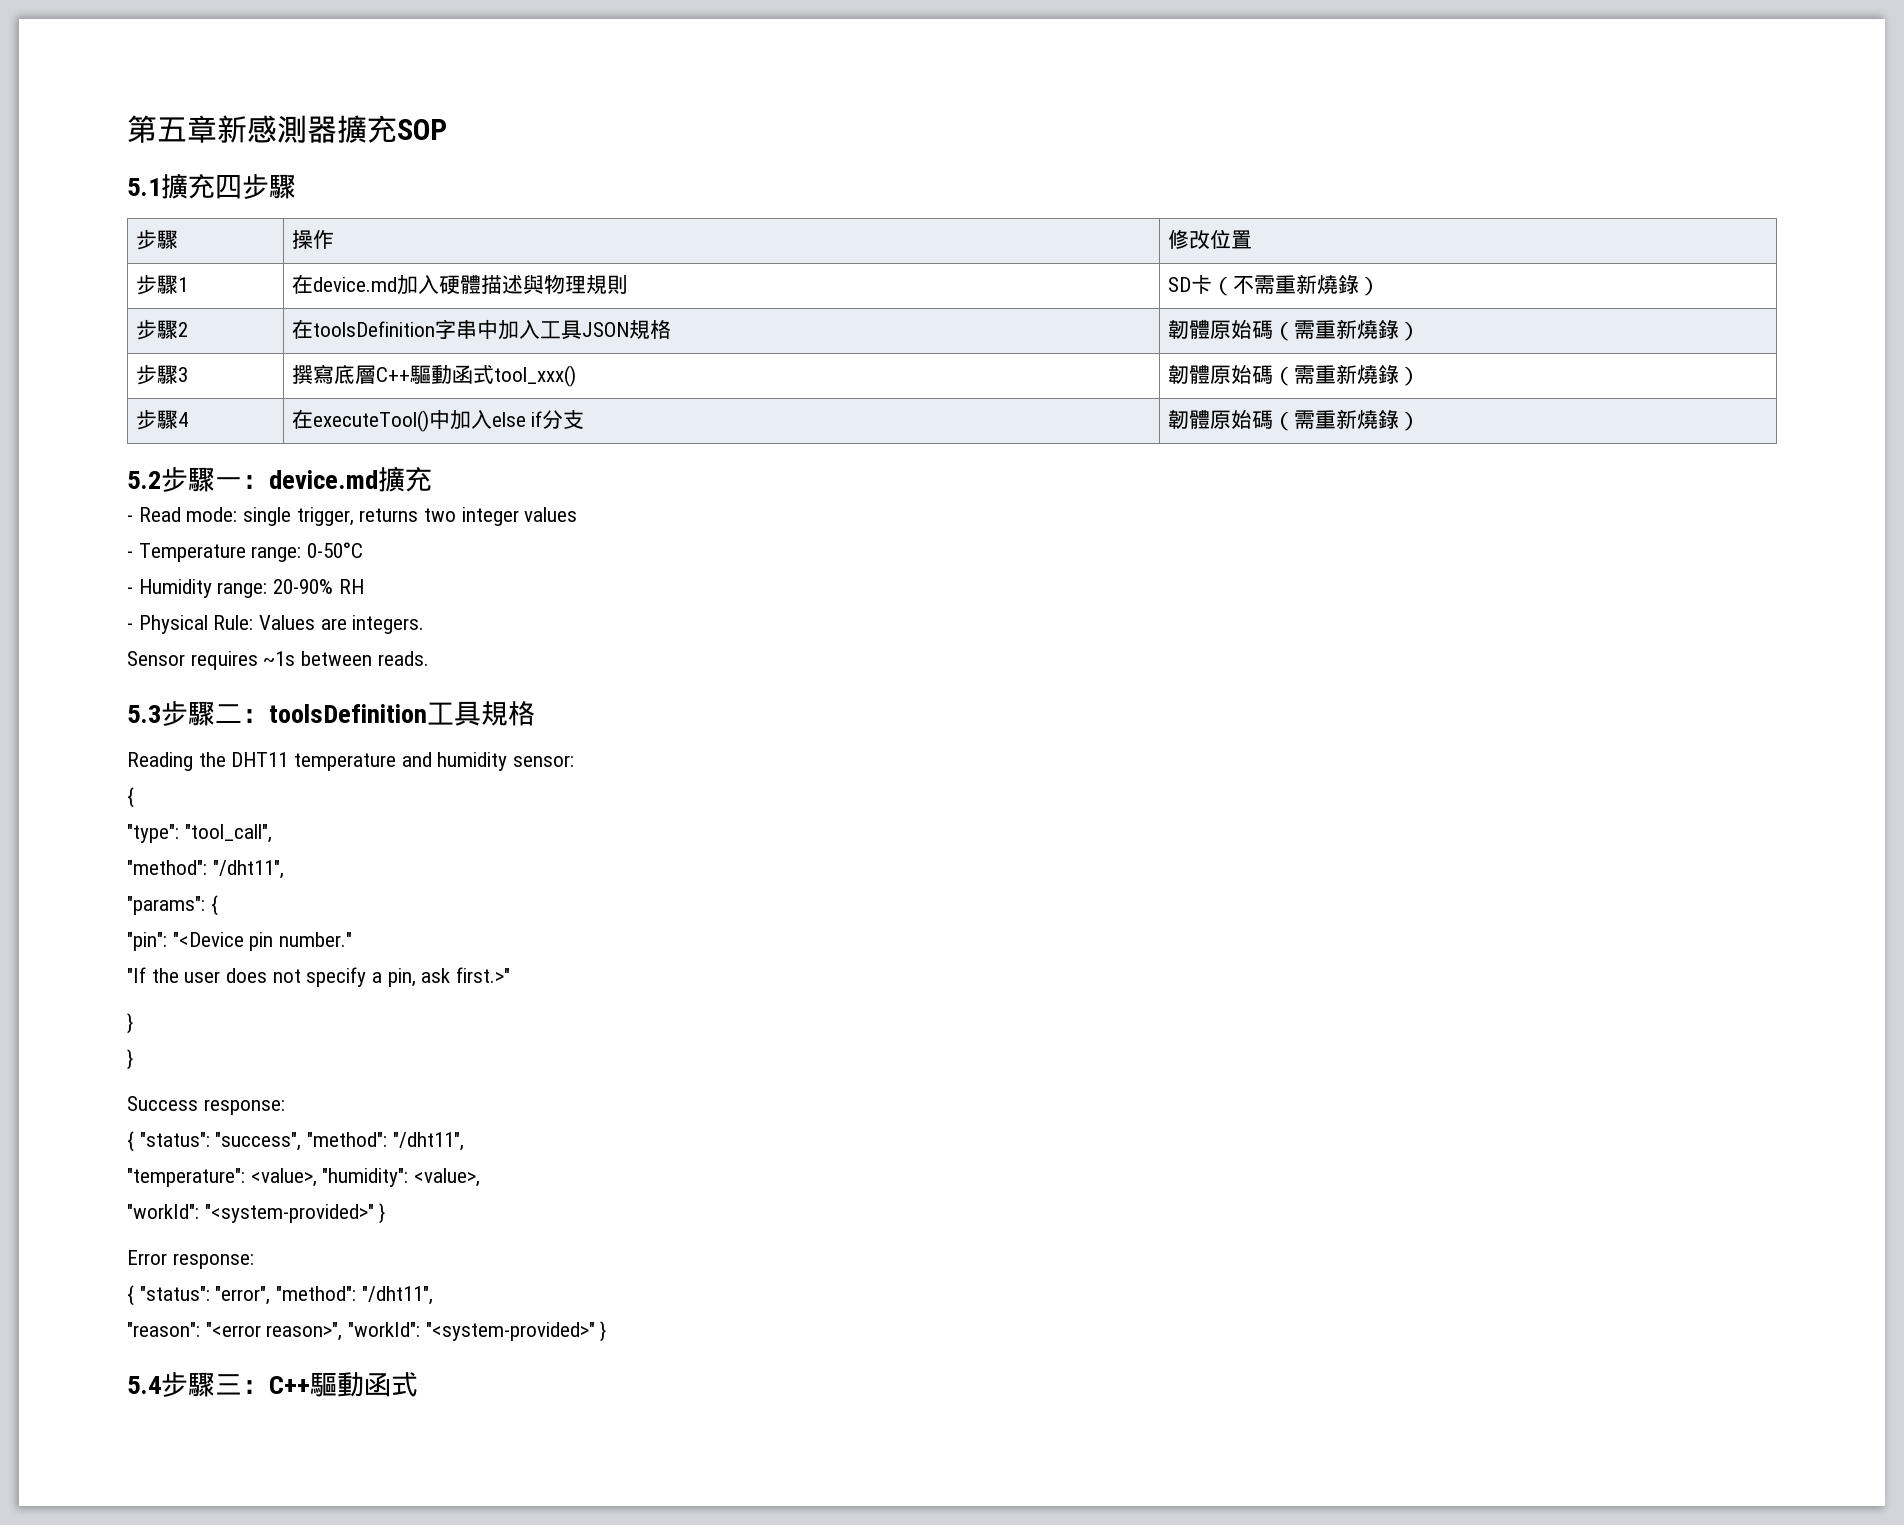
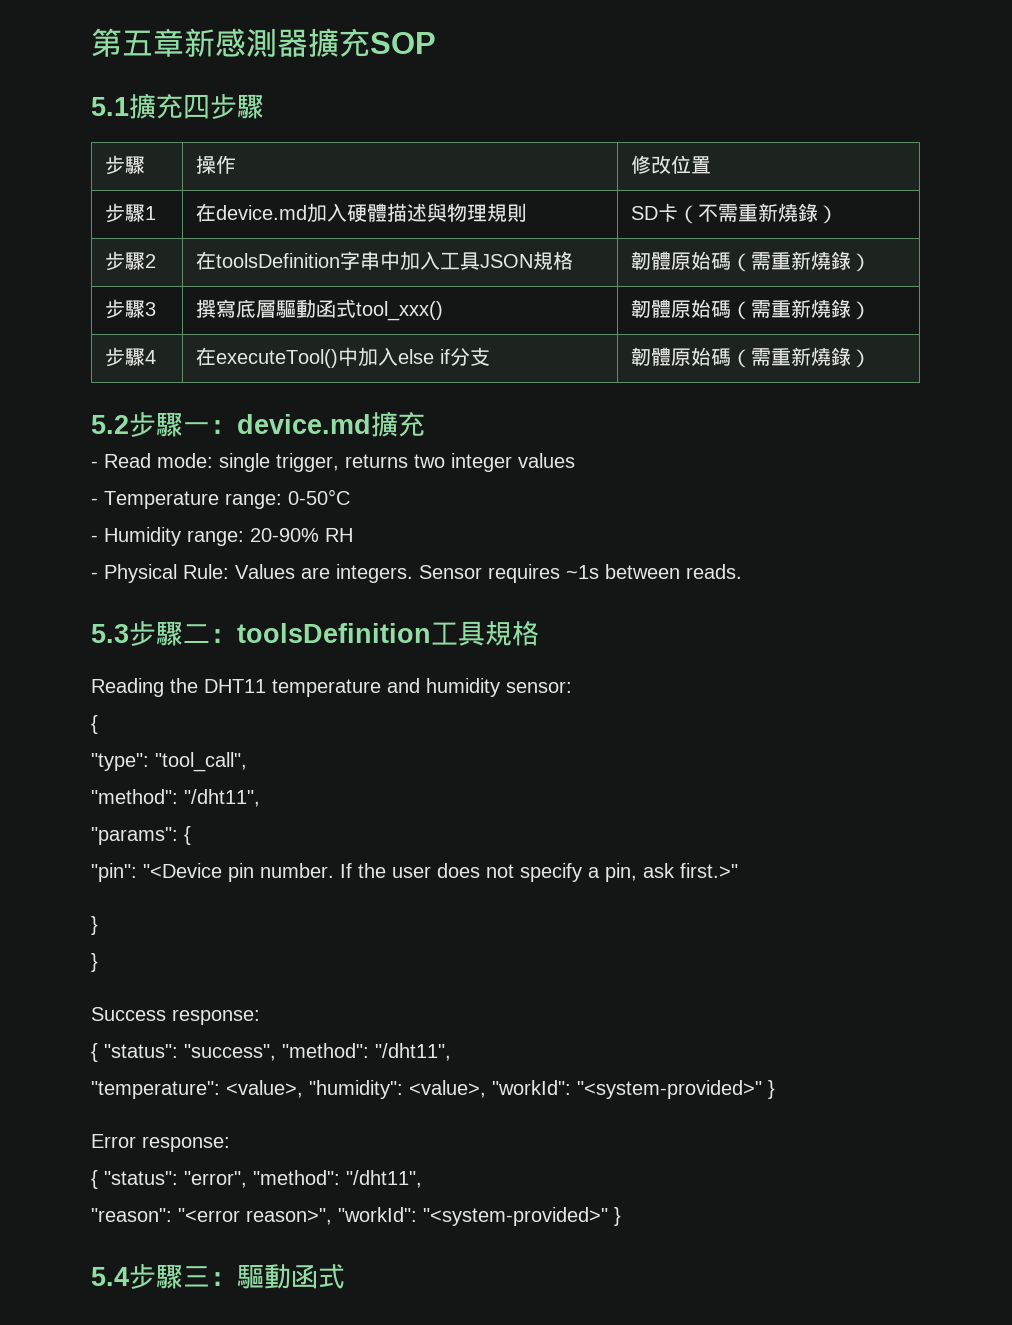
[375,367,410,382] C++ -> (277, 309) none
(425, 624) // -> (413, 573) none
[279,932,353,947] [127,967,146,983] number." // "If -> [260,863,352,878] number. If
(481, 1177) // -> (486, 1089) none
[269,1376,310,1394] C++ -> (237, 1279) none

